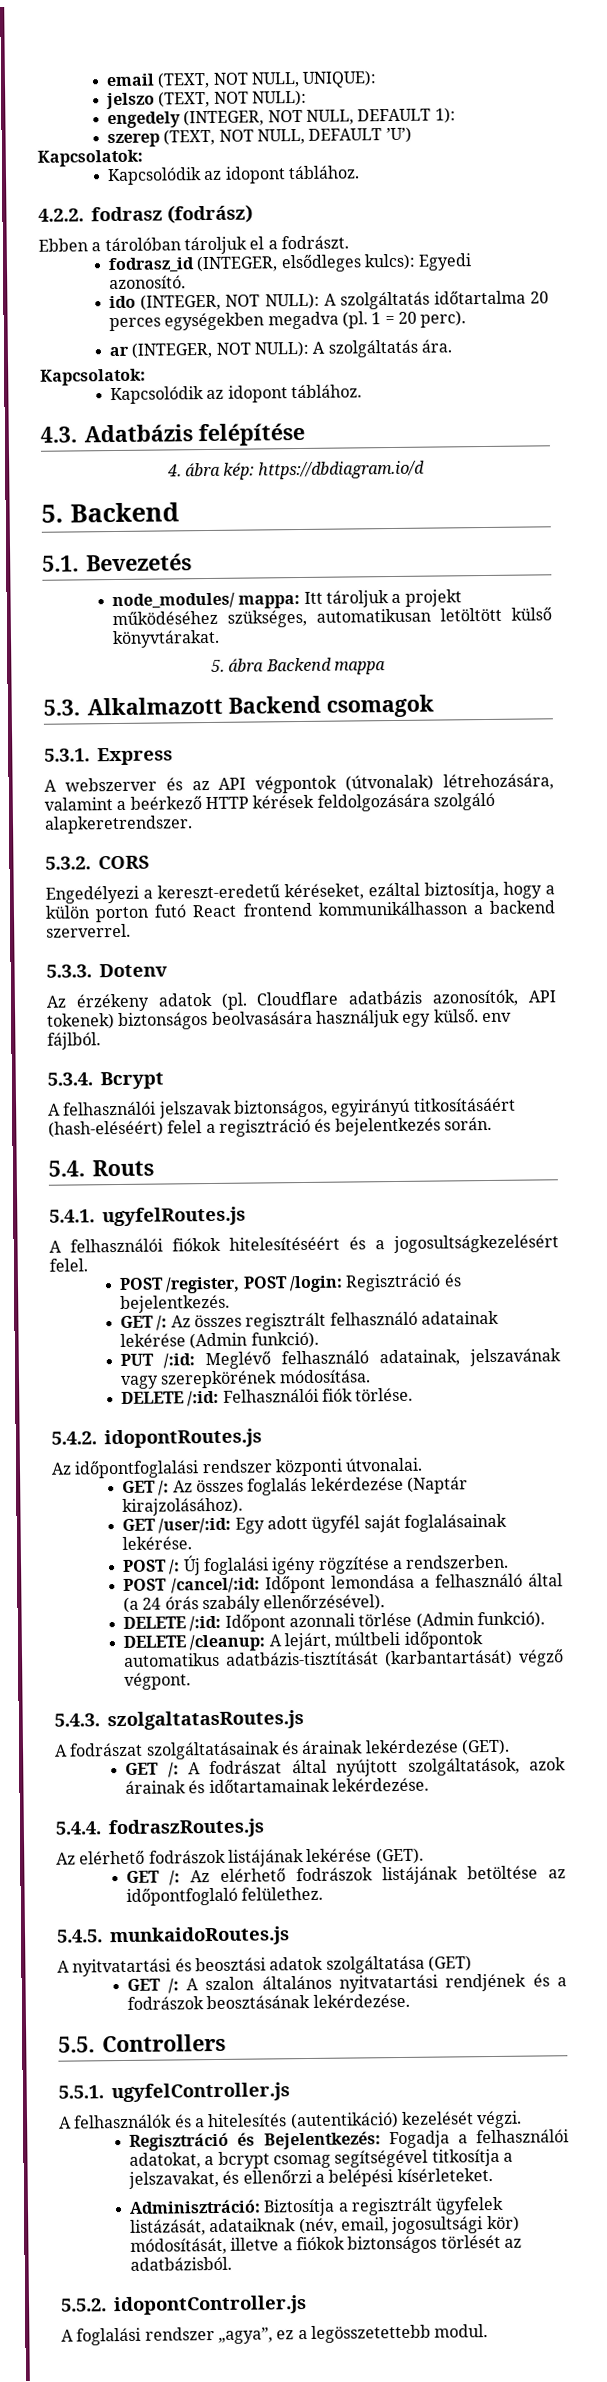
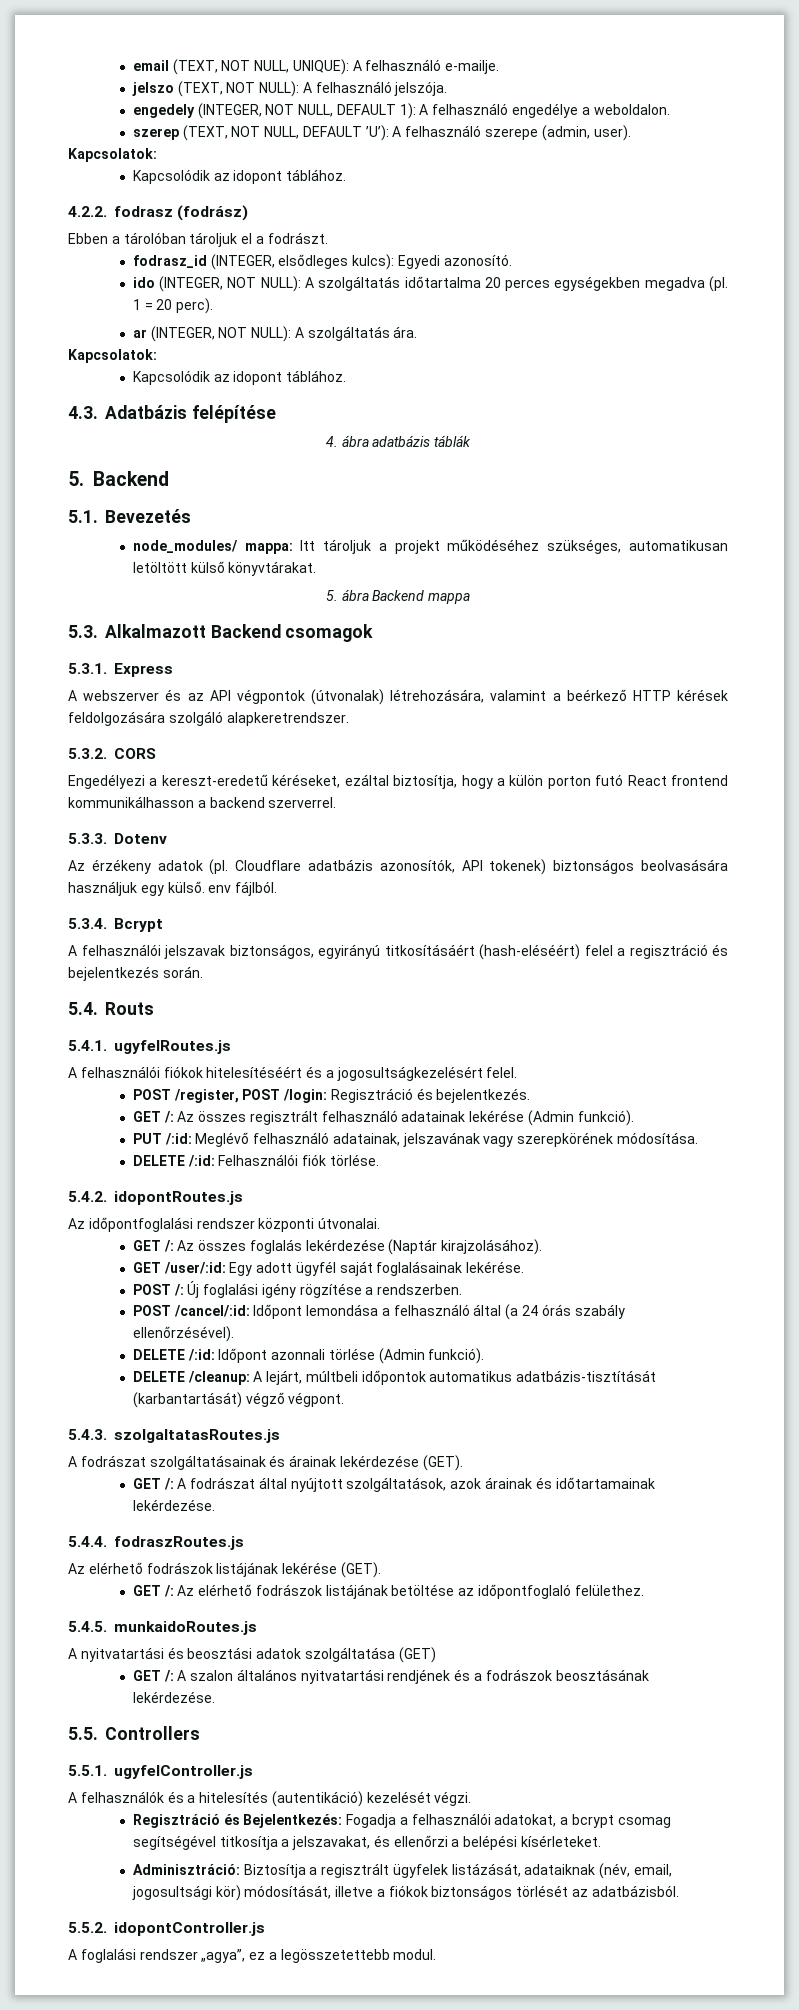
(378, 79) none -> [352,59,500,74] A felhasználó e-mailje.
(308, 98) none -> [302,81,448,96] A felhasználó jelszója.
(456, 115) none -> [419,103,670,118] A felhasználó engedélye a weboldalon.
[385,126,412,144] ’U’) -> [365,125,631,141] ’U’): A felhasználó szerepe (admin, user).
[223,460,426,480] kép: https://dbdiagram.io/d -> [372,435,472,447] adatbázis táblák

